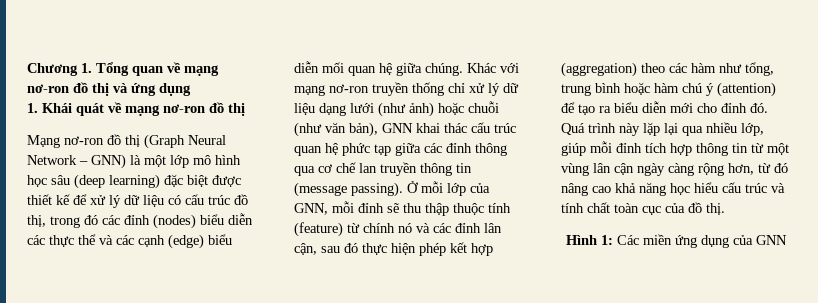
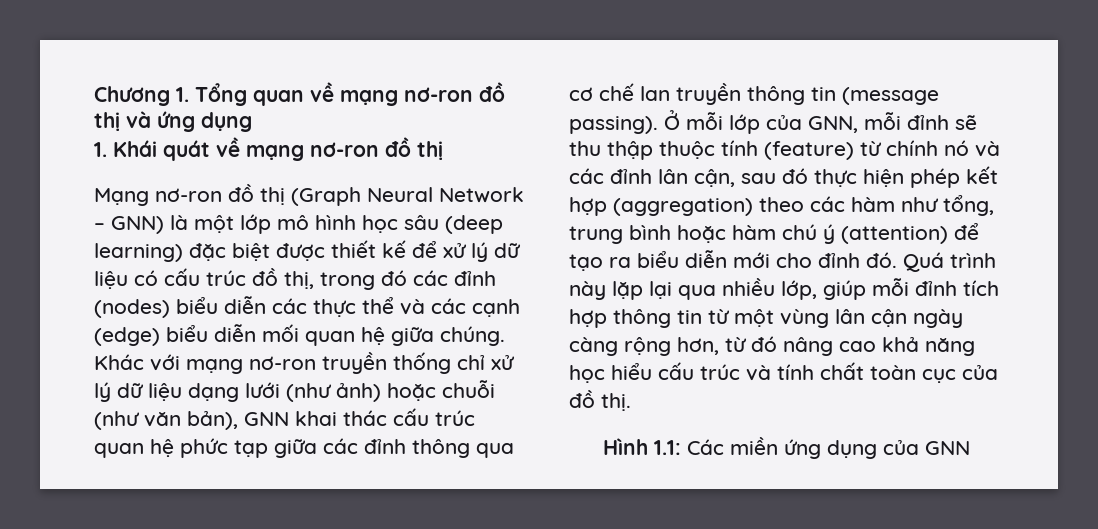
[601,235,613,245] 1: -> [654,440,681,455] 1.1:

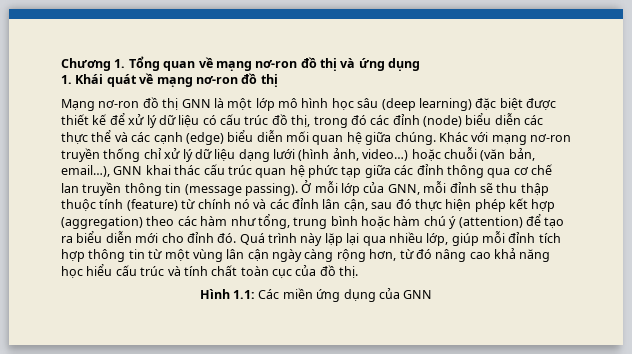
[291,187,524,206] [94,216,164,234] (Graph Neural Network – GNN) -> [181,99,211,108] GNN
[94,299,170,318] (nodes) -> [423,115,462,127] (node)
[286,380,495,402] [94,411,238,430] (như ảnh) hoặc chuỗi (như văn bản), -> [298,147,535,161] [61,165,110,177] (hình ảnh, video…) hoặc chuỗi (văn bản, email…),

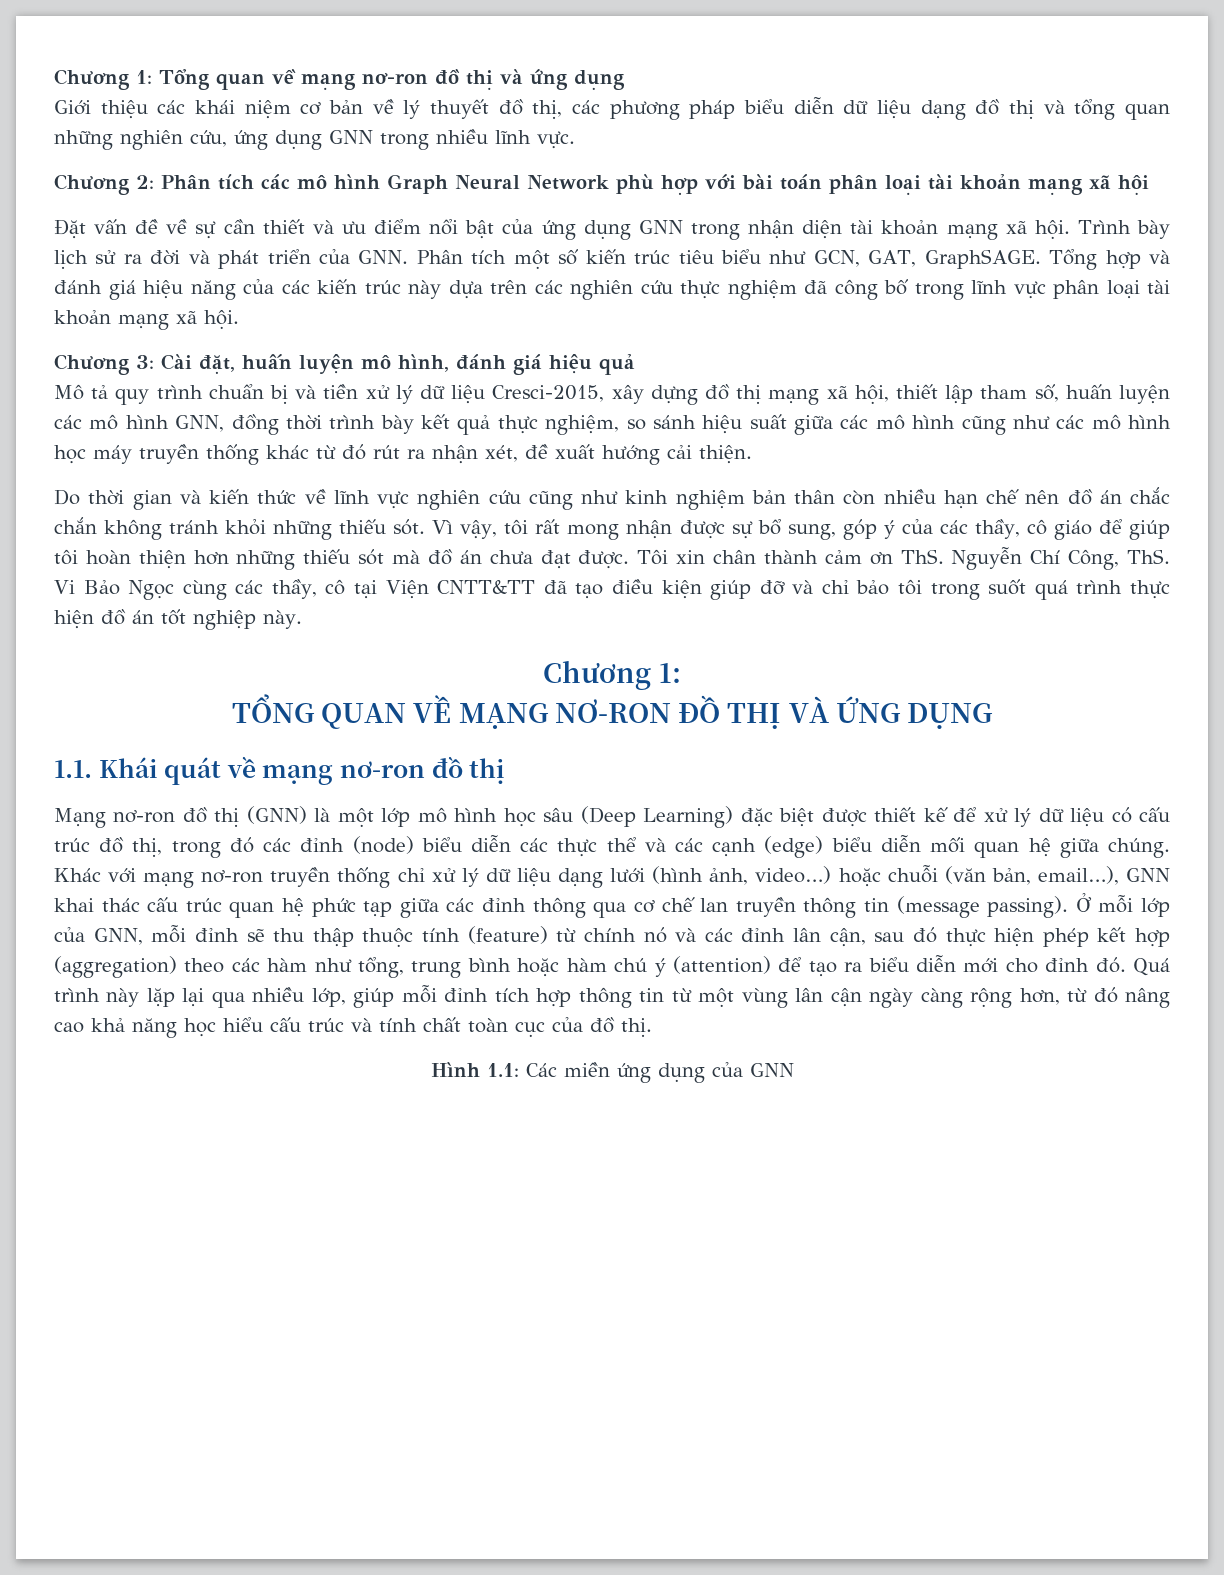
[61,58,126,71] Chương 1. -> [54,69,152,90] Chương 1:
[61,75,72,84] 1. -> [54,97,1170,120] [54,129,575,150] [54,174,1149,195] [54,219,1171,240] [54,249,1170,270] [54,279,1170,300] [54,310,239,330] [54,354,635,375] [54,384,1171,405] [54,414,1171,435] [54,444,752,465] [54,487,1170,510] [54,517,1171,540] [54,547,1170,570] [54,579,1170,600] [54,609,302,630] [543,660,681,690] [231,694,994,729] [54,760,92,778] Giới thiệu các khái niệm cơ bản về lý thuyết đồ thị, các phương pháp biểu diễn dữ liệu dạng đồ thị và tổng quan những nghiên cứu, ứng dụng GNN trong nhiều lĩnh vực. // Chương 2: Phân tích các mô hình Graph Neural Network phù hợp với bài toán phân loại tài khoản mạng xã hội // Đặt vấn đề về sự cần thiết và ưu điểm nổi bật của ứng dụng GNN trong nhận diện tài khoản mạng xã hội. Trình bày lịch sử ra đời và phát triển của GNN. Phân tích một số kiến trúc tiêu biểu như GCN, GAT, GraphSAGE. Tổng hợp và đánh giá hiệu năng của các kiến trúc này dựa trên các nghiên cứu thực nghiệm đã công bố trong lĩnh vực phân loại tài khoản mạng xã hội. // Chương 3: Cài đặt, huấn luyện mô hình, đánh giá hiệu quả // Mô tả quy trình chuẩn bị và tiền xử lý dữ liệu Cresci-2015, xây dựng đồ thị mạng xã hội, thiết lập tham số, huấn luyện các mô hình GNN, đồng thời trình bày kết quả thực nghiệm, so sánh hiệu suất giữa các mô hình cũng như các mô hình học máy truyền thống khác từ đó rút ra nhận xét, đề xuất hướng cải thiện. // Do thời gian và kiến thức về lĩnh vực nghiên cứu cũng như kinh nghiệm bản thân còn nhiều hạn chế nên đồ án chắc chắn không tránh khỏi những thiếu sót. Vì vậy, tôi rất mong nhận được sự bổ sung, góp ý của các thầy, cô giáo để giúp tôi hoàn thiện hơn những thiếu sót mà đồ án chưa đạt được. Tôi xin chân thành cảm ơn ThS. Nguyễn Chí Công, ThS. Vi Bảo Ngọc cùng các thầy, cô tại Viện CNTT&TT đã tạo điều kiện giúp đỡ và chỉ bảo tôi trong suốt quá trình thực hiện đồ án tốt nghiệp này. // Chương 1: // TỔNG QUAN VỀ MẠNG NƠ-RON ĐỒ THỊ VÀ ỨNG DỤNG // 1.1.
[181,99,211,108] GNN -> [246,806,307,824] (GNN)
[381,98,472,111] (deep learning) -> [580,806,734,828] (Deep Learning)

